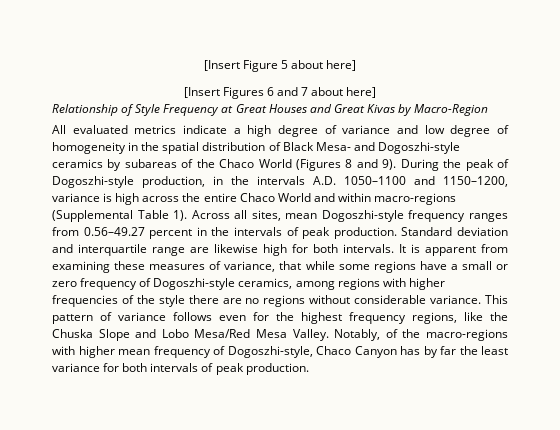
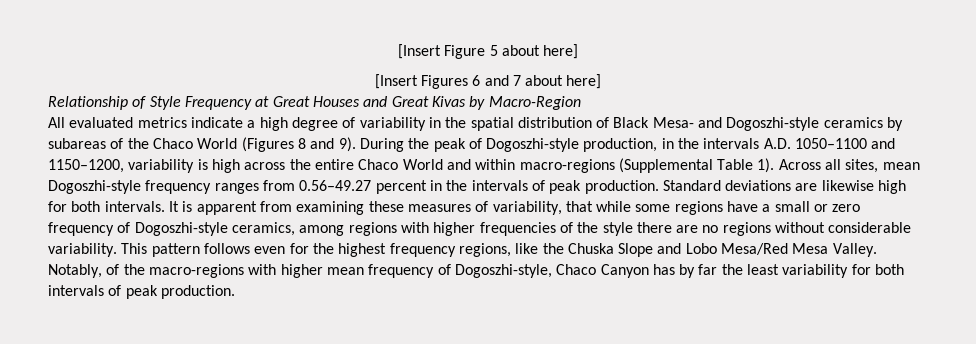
[342,125,510,137] [52,142,126,154] variance and low degree of homogeneity -> [359,117,426,131] variability
[52,193,100,202] variance -> [128,159,195,173] variability
[457,227,508,236] [52,244,185,256] deviation and interquartile range -> [725,180,792,191] deviations
[224,261,276,272] variance, -> [492,201,562,215] variability,
[430,295,482,304] variance. -> [48,243,117,257] variability.
[100,312,166,321] of variance -> (200, 250) none
[52,363,100,372] variance -> [782,264,849,278] variability

